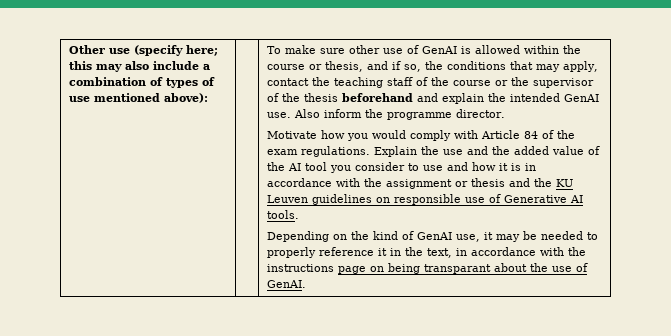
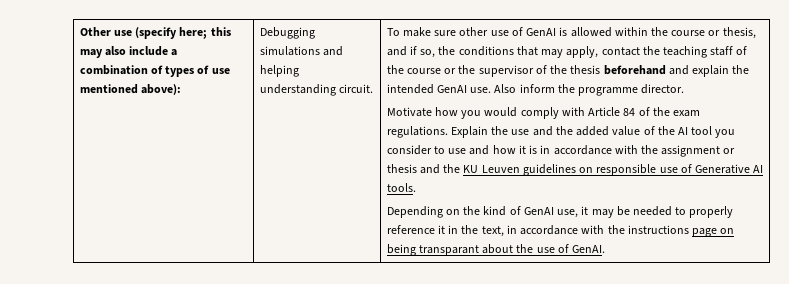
(208, 98) none -> [259,27,315,39] [259,46,343,56] [259,65,299,77] [259,84,373,96] Debugging simulations and helping understanding circuit.

